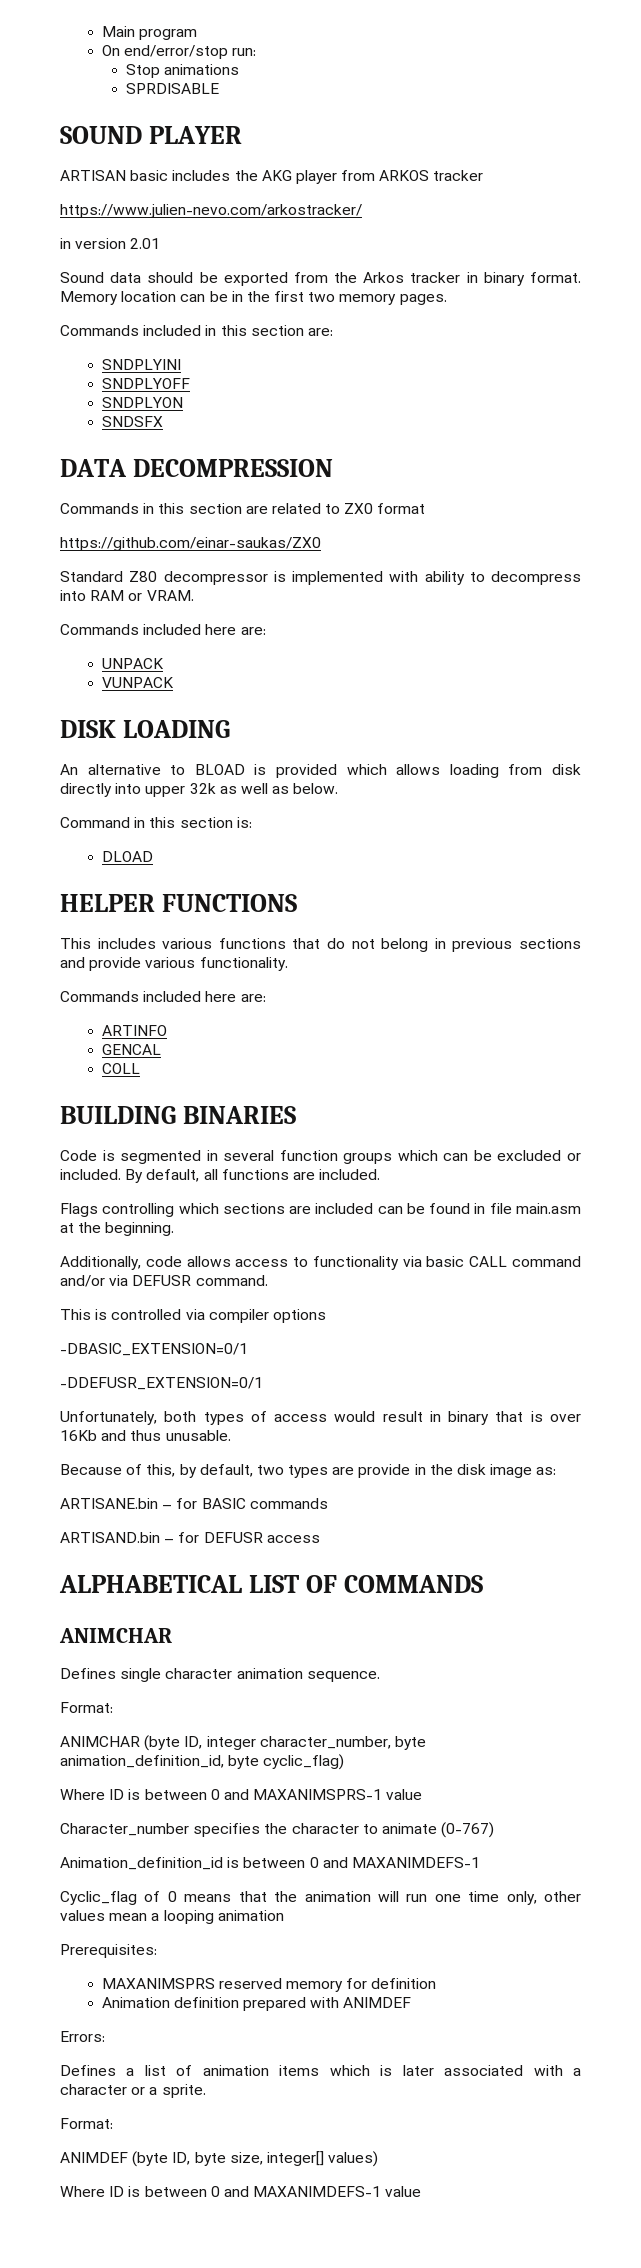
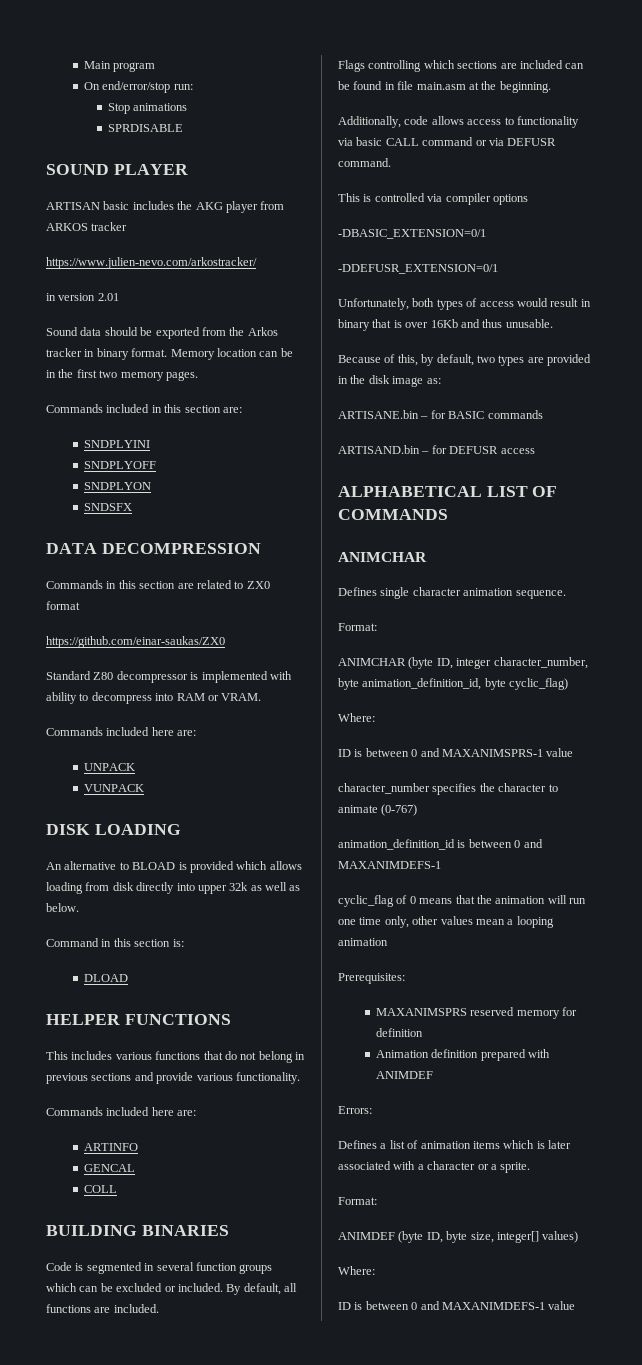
[60,1275,105,1287] and/or -> [475,140,487,146] or
[358,1464,411,1478] provide -> [547,354,591,366] provided
[60,1789,105,1800] Where -> [338,713,375,722] Where: //
[60,1823,189,1836] Character_number -> [338,783,430,794] character_number
[60,1857,223,1870] Animation_definition_id -> [338,839,455,850] animation_definition_id
[60,1891,137,1905] Cyclic_flag -> [338,895,394,907] cyclic_flag
[60,2186,105,2197] Where -> [338,1266,375,1275] Where: //

